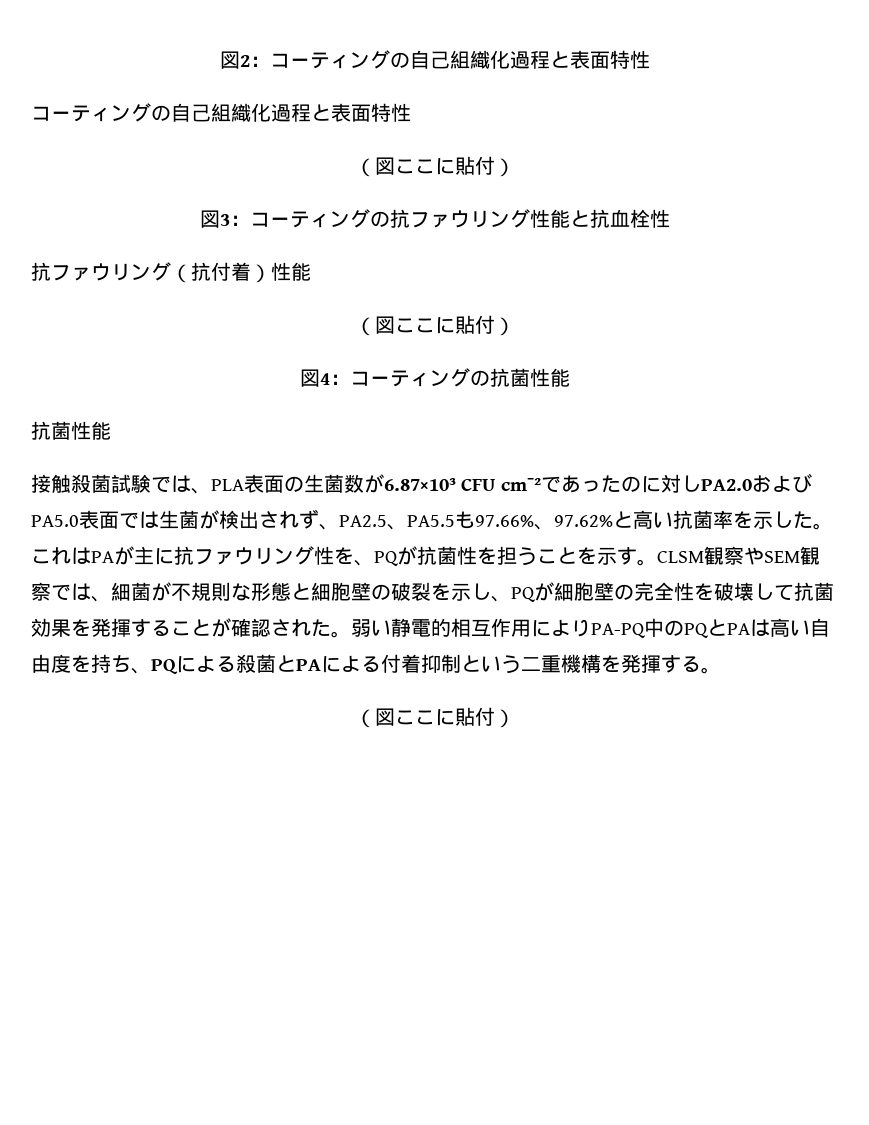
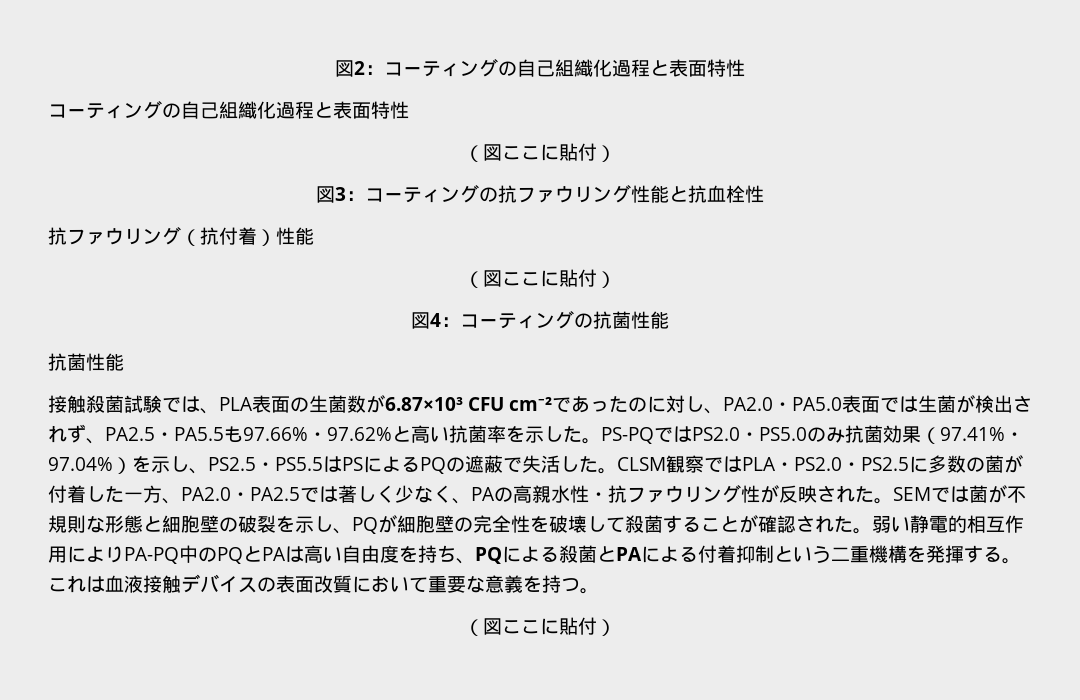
[700,473,812,493] PA2.0および -> [704,397,792,414] 、PA2.0・
[387,524,407,530] 、 -> [154,432,174,441] ・
[534,524,554,530] 、 -> [307,432,327,441] ・
[31,546,820,566] [31,582,131,602] これはPAが主に抗ファウリング性を、PQが抗菌性を担うことを示す。CLSM観察やSEM観察では、細 -> [600,425,1024,444] [48,455,1023,474] [48,485,969,504] PS-PQではPS2.0・PS5.0のみ抗菌効果（97.41%・97.04%）を示し、PS2.5・PS5.5はPSによるPQの遮蔽で失活した。CLSM観察ではPLA・PS2.0・PS2.5に多数の菌が付着した一方、PA2.0・PA2.5では著しく少なく、PAの高親水性・抗ファウリング性が反映された。SEMでは
[794,582,834,601] [31,618,131,637] 抗菌効果を発揮 -> [625,515,663,533] 殺菌
(721, 670) none -> [48,574,599,594] これは血液接触デバイスの表面改質において重要な意義を持つ。

